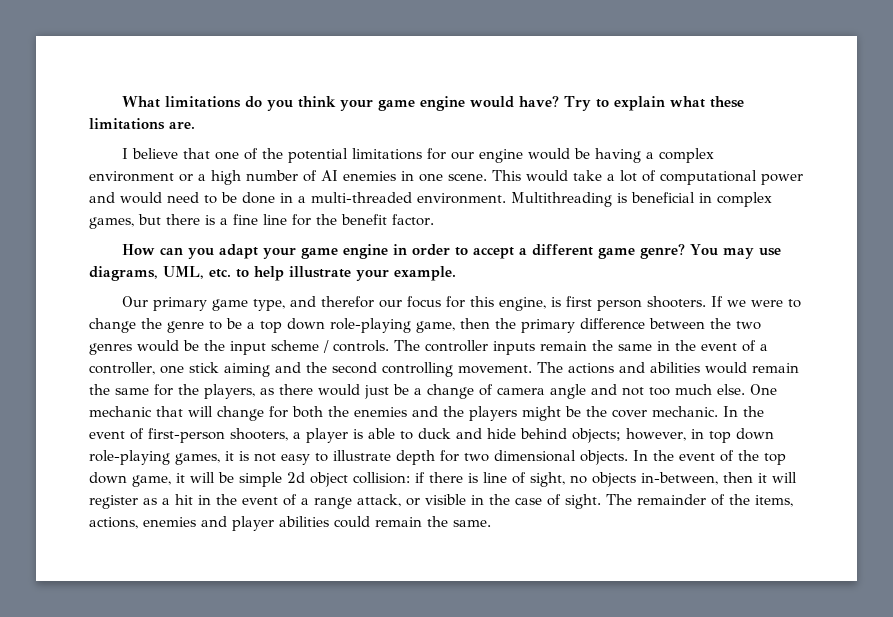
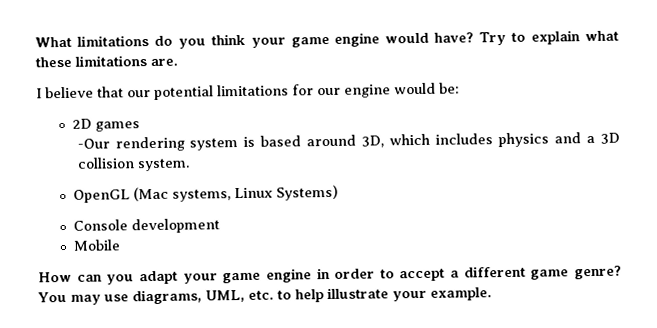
[215,148,284,160] one of the -> [127,90,151,98] our
[574,148,715,163] [89,170,803,185] [89,192,772,207] [89,214,434,229] be having a complex environment or a high number of AI enemies in one scene. This would take a lot of computational power and would need to be done in a multi-threaded environment. Multithreading is beneficial in complex games, but there is a fine line for the benefit factor. -> [439,82,460,94] [72,118,141,132] [76,132,621,152] [76,157,190,172] [73,184,339,203] [73,218,221,234] [73,239,121,251] be: // 2D games // -Our rendering system is based around 3D, which includes physics and a 3D collision system. // OpenGL (Mac systems, Linux Systems) // Console development // Mobile
[122,296,802,311] [89,318,761,333] [89,340,768,355] [89,362,799,377] [89,384,777,399] [89,406,764,421] [89,428,774,443] [89,450,786,465] [89,472,797,487] [89,494,793,509] [89,516,491,531] // Our primary game type, and therefor our focus for this engine, is first person shooters. If we were to change the genre to be a top down role-playing game, then the primary difference between the two genres would be the input scheme / controls. The controller inputs remain the same in the event of a controller, one stick aiming and the second controlling movement. The actions and abilities would remain the same for the players, as there would just be a change of camera angle and not too much else. One mechanic that will change for both the enemies and the players might be the cover mechanic. In the event of first-person shooters, a player is able to duck and hide behind objects; however, in top down role-playing games, it is not easy to illustrate depth for two dimensional objects. In the event of the top down game, it will be simple 2d object collision: if there is line of sight, no objects in-between, then it will register as a hit in the event of a range attack, or visible in the case of sight. The remainder of the items, actions, enemies and player abilities could remain the same. -> (492, 294) none

